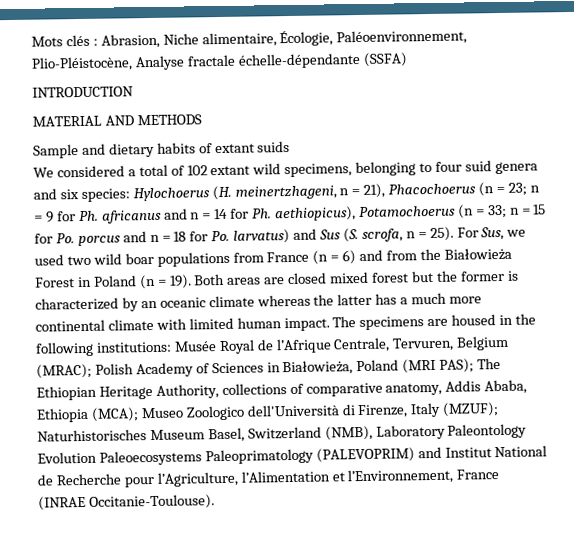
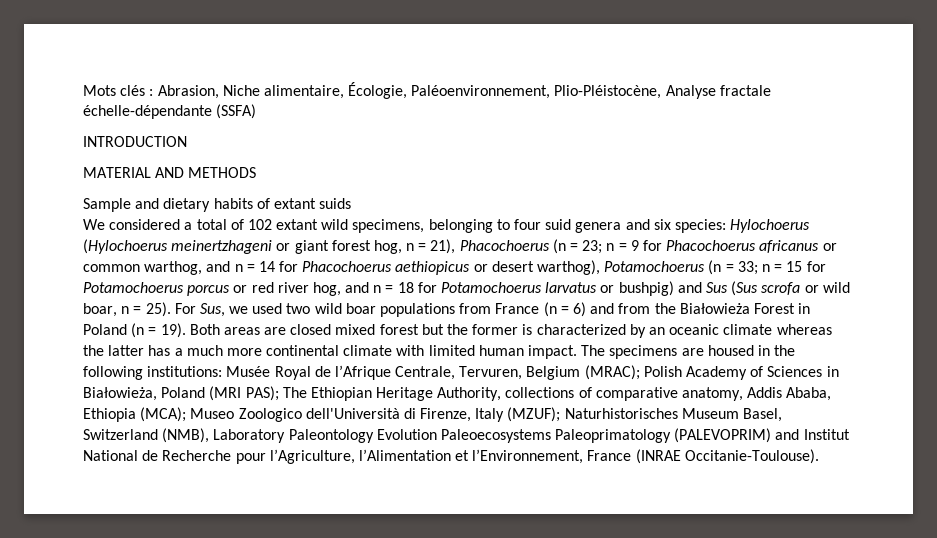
[211,185,337,201] (H. meinertzhageni, -> [83,239,402,254] (Hylochoerus meinertzhageni or giant forest hog,
[78,209,162,224] Ph. africanus -> [666,240,837,253] [83,261,203,275] Phacochoerus africanus or common warthog,
[252,206,357,222] Ph. aethiopicus), -> [302,260,601,275] Phacochoerus aethiopicus or desert warthog),
[55,233,121,247] Po. porcus -> [83,282,341,296] Potamochoerus porcus or red river hog,
[211,228,403,244] Po. larvatus) and Sus (S. scrofa, -> [441,281,850,296] [83,303,117,317] Potamochoerus larvatus or bushpig) and Sus (Sus scrofa or wild boar,

